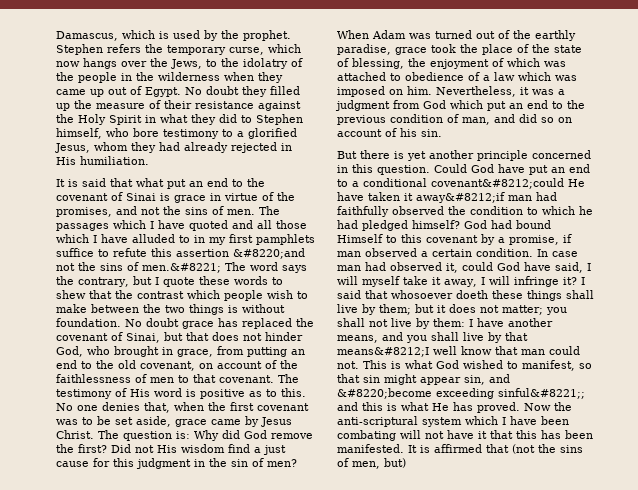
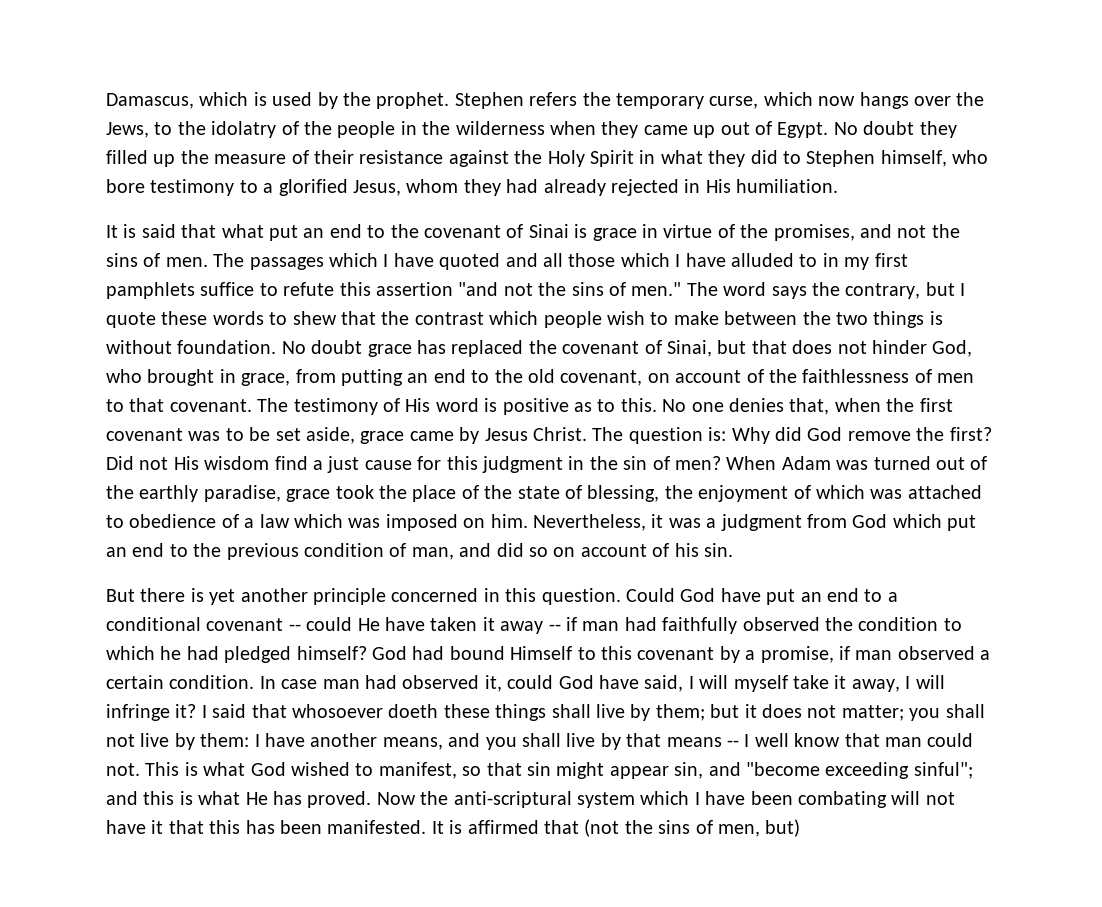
[233,248,305,259] [56,262,221,273] &#8220;and not the sins of men.&#8221; -> [458,282,682,296] "and not the sins of men."
[431,178,564,189] covenant&#8212;could -> [206,617,353,631] covenant -- could
[416,192,505,203] away&#8212;if -> [500,617,577,634] away -- if
[337,347,429,357] means&#8212;I -> [666,734,750,747] means -- I
[337,388,585,399] &#8220;become exceeding sinful&#8221;; -> [745,762,973,779] "become exceeding sinful";

